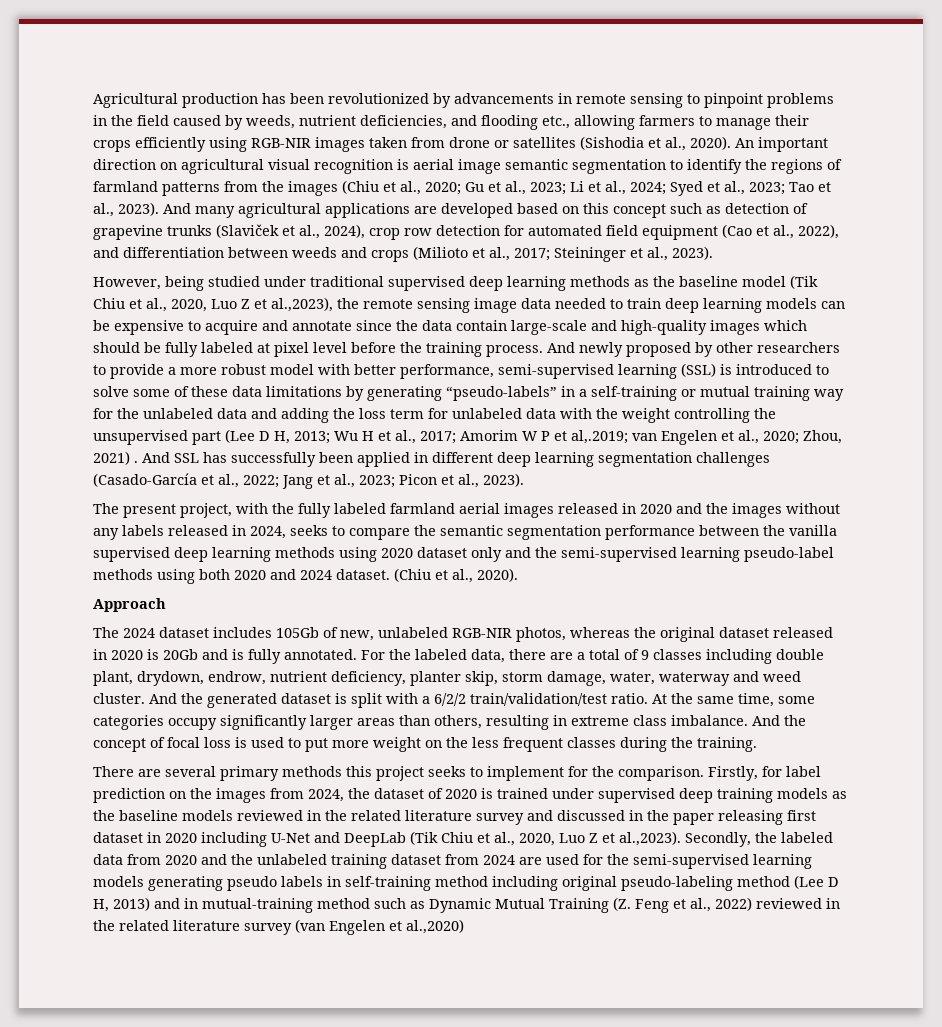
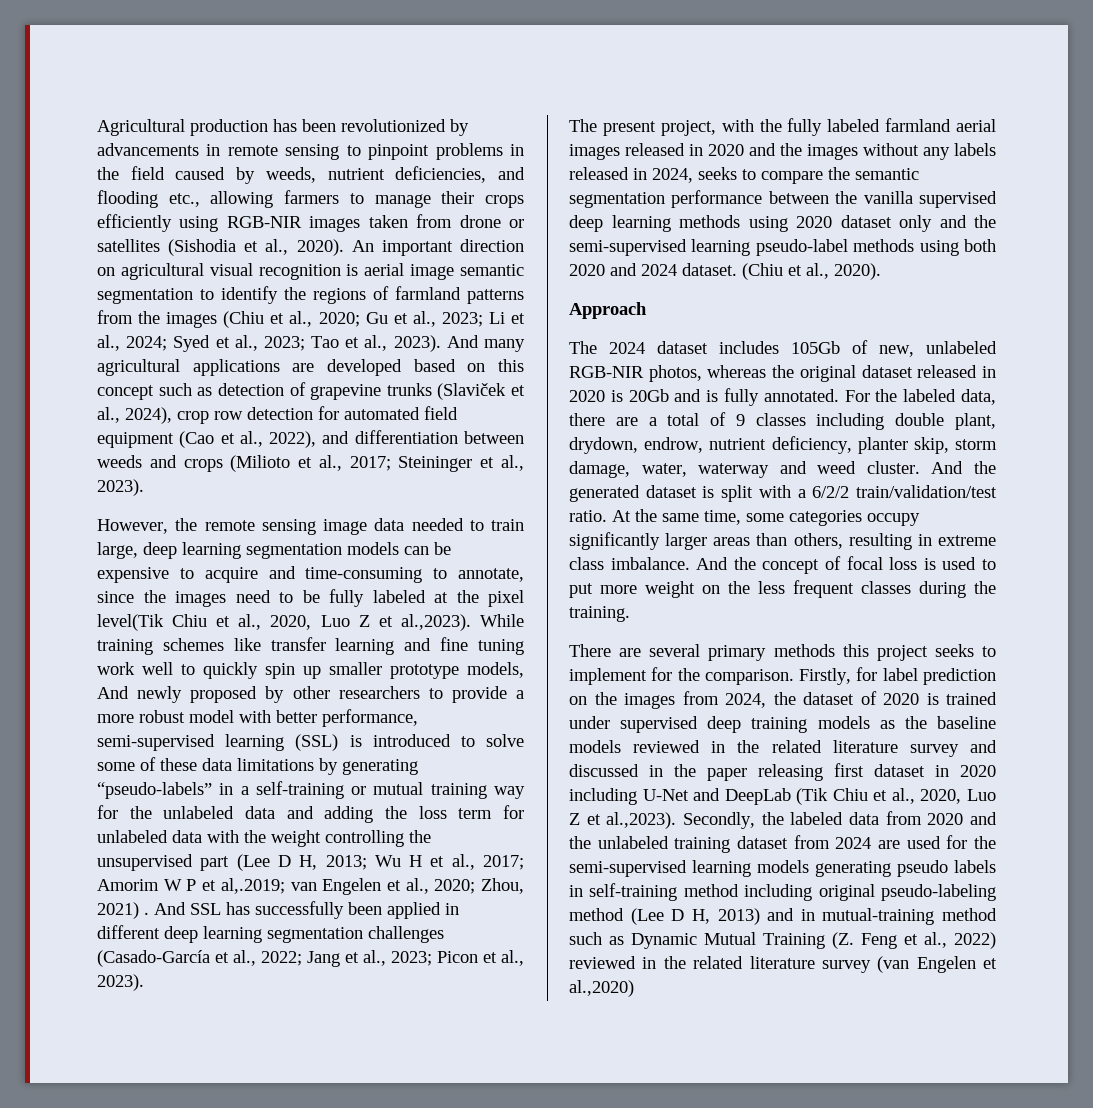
[165,275,818,291] [93,297,333,312] being studied under traditional supervised deep learning methods as the baseline model (Tik Chiu et al., 2020, Luo Z et al.,2023), -> (168, 526) none
[665,298,762,313] deep learning -> [97,542,342,559] large, deep learning segmentation
[292,320,807,335] [93,342,543,357] annotate since the data contain large-scale and high-quality images which should be fully labeled at pixel level before the training process. -> [305,567,524,583] [97,589,524,607] [97,614,524,631] [97,637,524,655] [97,662,524,679] time-consuming to annotate, since the images need to be fully labeled at the pixel level(Tik Chiu et al., 2020, Luo Z et al.,2023). While training schemes like transfer learning and fine tuning work well to quickly spin up smaller prototype models,

